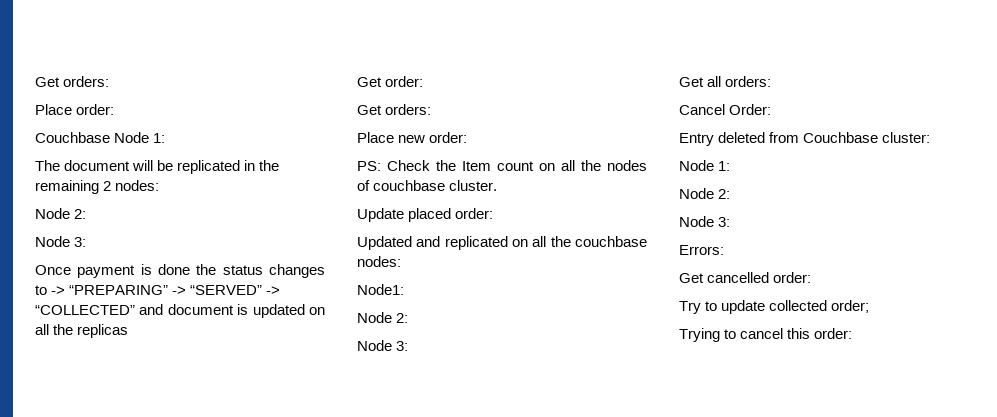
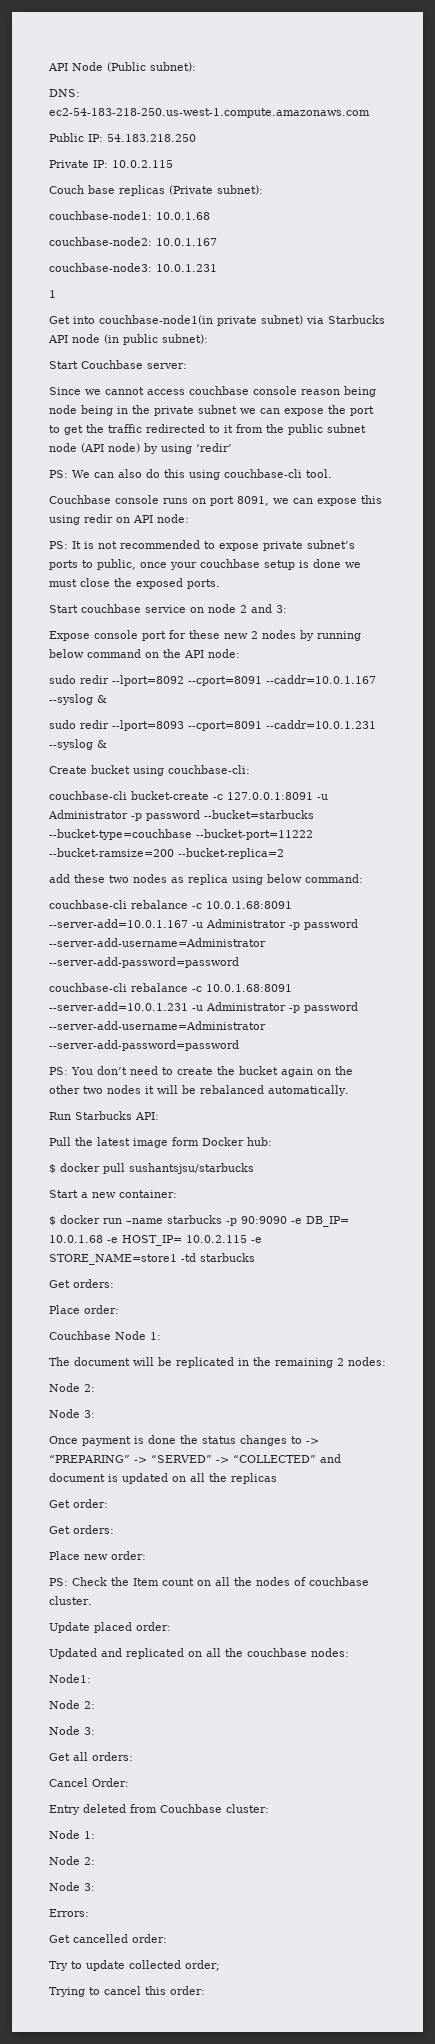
(35, 82) none -> [48,62,196,72] [49,89,80,97] [49,108,370,118] [49,133,196,142] [49,160,173,168] [49,185,263,196] [49,211,210,220] [49,237,217,246] [49,263,217,272] [49,290,56,298] [49,315,385,326] [48,334,208,345] [49,360,187,369] [49,386,376,397] [49,405,374,416] [49,424,366,435] [49,443,232,454] [49,469,332,480] [49,495,382,506] [49,514,189,525] [49,540,355,551] [49,559,361,570] [49,578,220,589] [49,604,287,613] [49,630,361,641] [49,649,240,658] [49,675,376,686] [49,694,107,705] [49,720,376,731] [49,739,107,750] [49,765,250,776] [49,791,328,800] [48,810,314,821] [49,829,313,840] [49,848,284,859] [49,874,363,885] [49,900,292,909] [49,919,358,930] [49,938,266,947] [49,957,239,968] [49,983,292,992] [49,1002,358,1013] [49,1021,266,1030] [49,1040,239,1051] [49,1066,353,1077] [49,1085,349,1096] [49,1111,159,1120] [49,1137,272,1148] [49,1163,254,1174] [49,1190,177,1198] [49,1215,349,1227] [49,1235,262,1246] [49,1253,255,1265] API Node (Public subnet): // DNS: ec2-54-183-218-250.us-west-1.compute.amazonaws.com // Public IP: 54.183.218.250 // Private IP: 10.0.2.115 // Couch base replicas (Private subnet): // couchbase-node1: 10.0.1.68 // couchbase-node2: 10.0.1.167 // couchbase-node3: 10.0.1.231 // 1 // Get into couchbase-node1(in private subnet) via Starbucks API node (in public subnet): // Start Couchbase server: // Since we cannot access couchbase console reason being node being in the private subnet we can expose the port to get the traffic redirected to it from the public subnet node (API node) by using ‘redir’ // PS: We can also do this using couchbase-cli tool. // Couchbase console runs on port 8091, we can expose this using redir on API node: // PS: It is not recommended to expose private subnet’s ports to public, once your couchbase setup is done we must close the exposed ports. // Start couchbase service on node 2 and 3: // Expose console port for these new 2 nodes by running below command on the API node: // sudo redir --lport=8092 --cport=8091 --caddr=10.0.1.167 --syslog & // sudo redir --lport=8093 --cport=8091 --caddr=10.0.1.231 --syslog & // Create bucket using couchbase-cli: // couchbase-cli bucket-create -c 127.0.0.1:8091 -u Administrator -p password --bucket=starbucks --bucket-type=couchbase --bucket-port=11222 --bucket-ramsize=200 --bucket-replica=2 // add these two nodes as replica using below command: // couchbase-cli rebalance -c 10.0.1.68:8091 --server-add=10.0.1.167 -u Administrator -p password --server-add-username=Administrator --server-add-password=password // couchbase-cli rebalance -c 10.0.1.68:8091 --server-add=10.0.1.231 -u Administrator -p password --server-add-username=Administrator --server-add-password=password // PS: You don’t need to create the bucket again on the other two nodes it will be rebalanced automatically. // Run Starbucks API: // Pull the latest image form Docker hub: // $ docker pull sushantsjsu/starbucks // Start a new container: // $ docker run –name starbucks -p 90:9090 -e DB_IP= 10.0.1.68 -e HOST_IP= 10.0.2.115 -e STORE_NAME=store1 -td starbucks //

